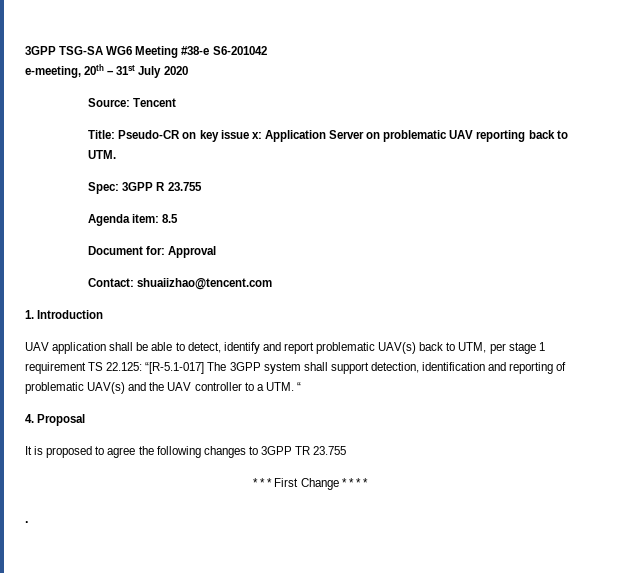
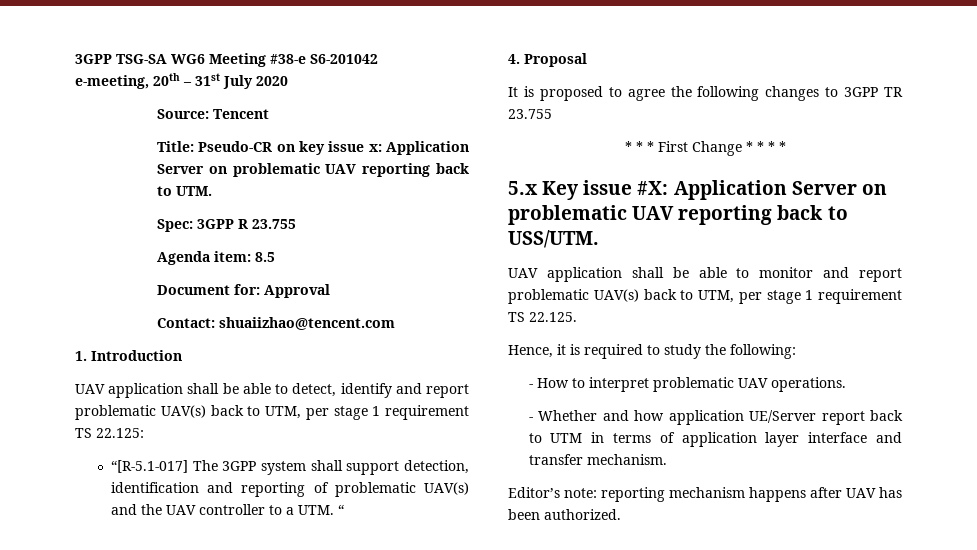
(143, 366) none -> (144, 433) //
[25,521,28,523] . -> [508,180,887,200] [508,205,848,225] [508,230,599,248] [508,267,902,282] [508,289,902,304] [508,312,577,322] [508,344,796,359] [528,377,846,392] [528,410,903,425] [528,432,902,447] [528,454,667,465] [508,487,902,502] [508,509,621,520] 5.x Key issue #X: Application Server on problematic UAV reporting back to USS/UTM. // UAV application shall be able to monitor and report problematic UAV(s) back to UTM, per stage 1 requirement TS 22.125. // Hence, it is required to study the following: // - How to interpret problematic UAV operations. // - Whether and how application UE/Server report back to UTM in terms of application layer interface and transfer mechanism. // Editor’s note: reporting mechanism happens after UAV has been authorized.

